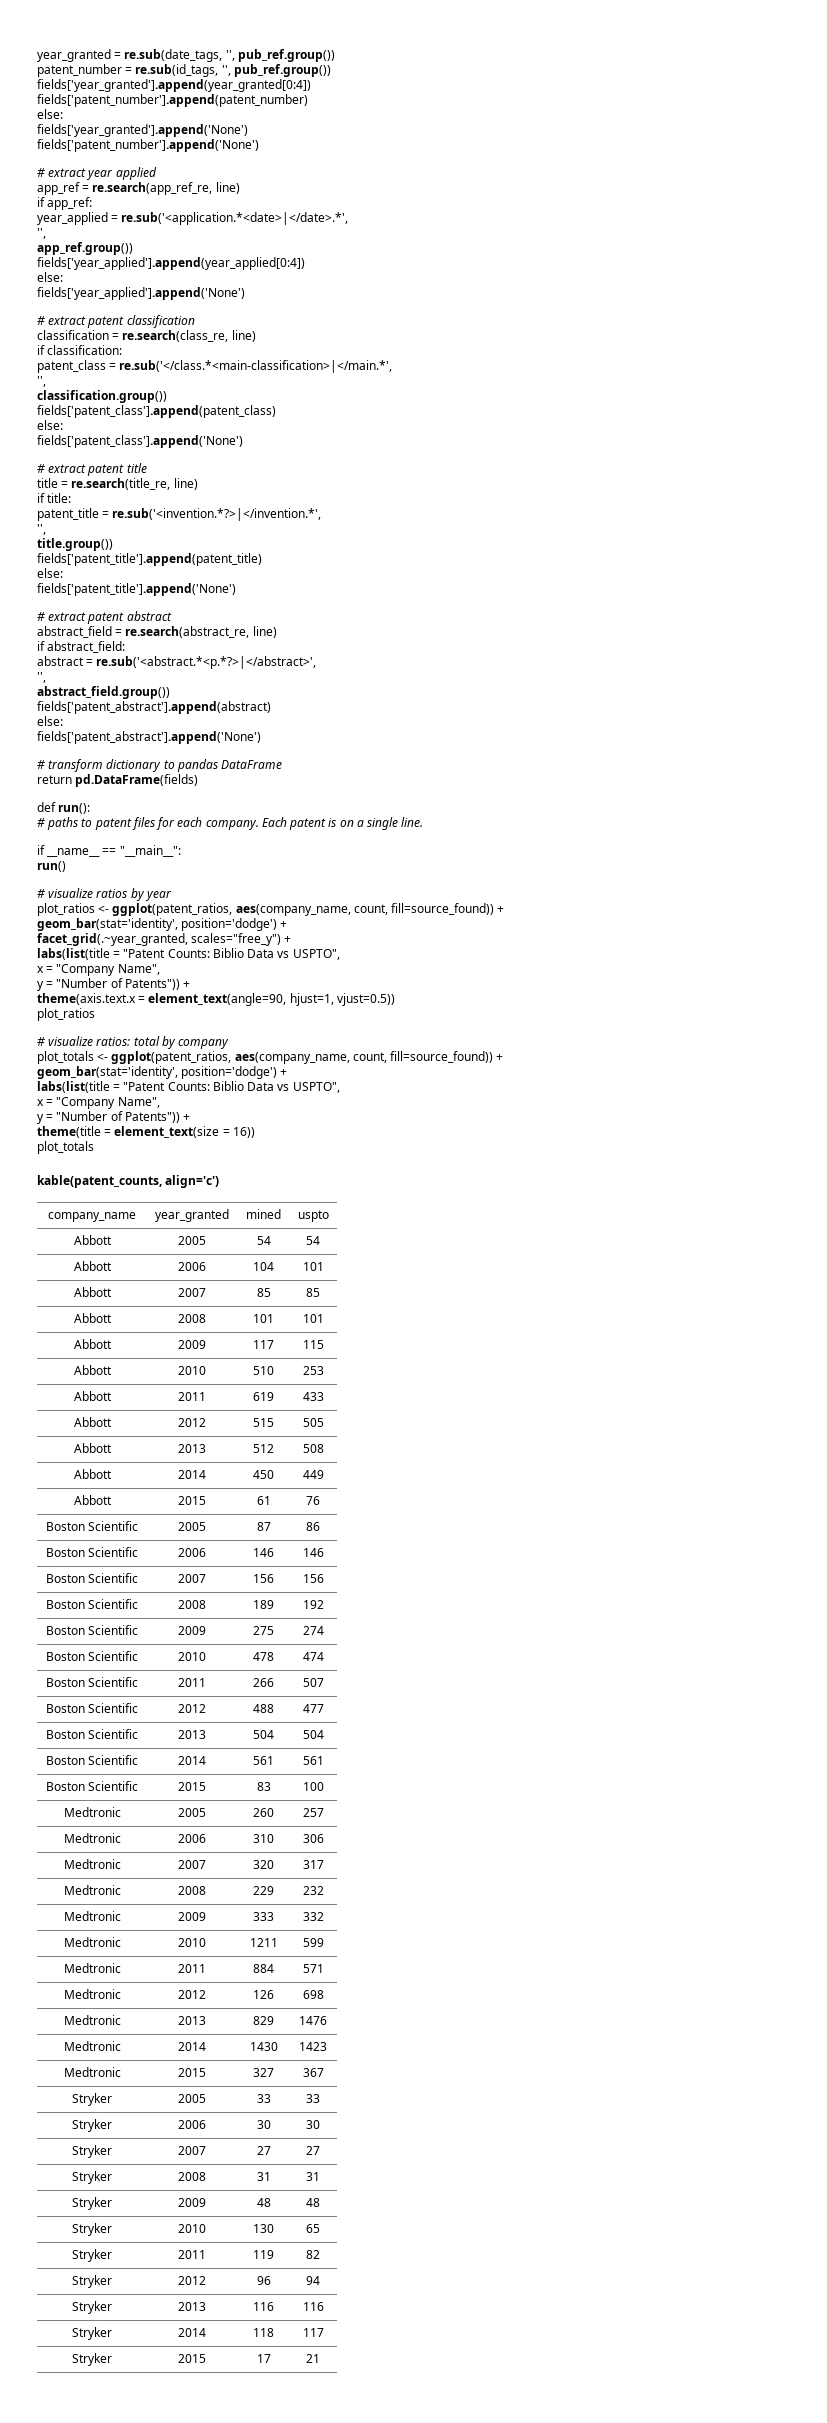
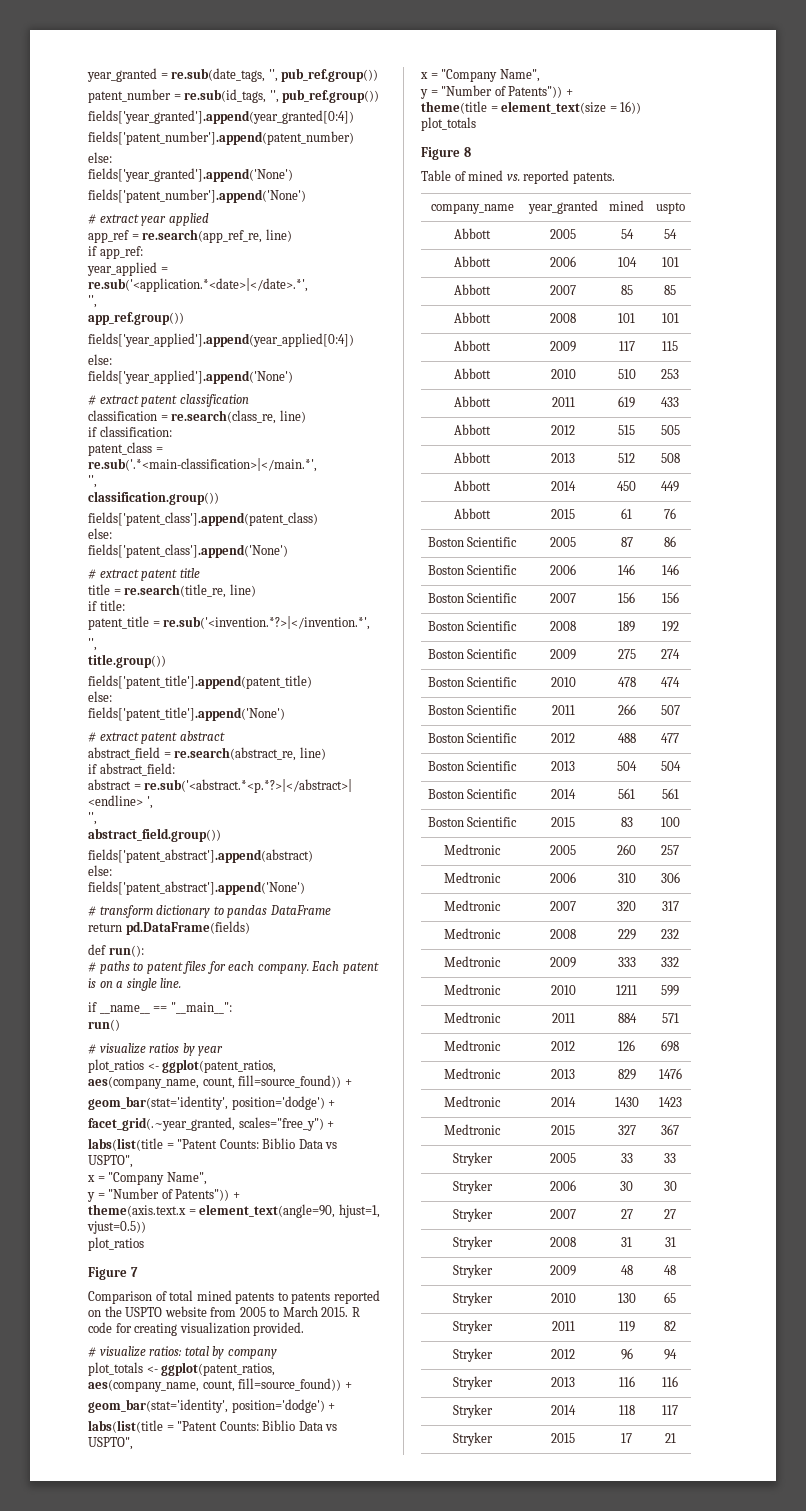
[119,360,393,373] re.sub('</class.*<main-classification>|</main.*', -> [88,458,317,472] re.sub('.*<main-classification>|</main.*',
[96,656,317,669] re.sub('<abstract.*<p.*?>|</abstract>', -> [144,779,353,793] [88,795,153,809] re.sub('<abstract.*<p.*?>|</abstract>| <endline> ',
(95, 1014) none -> [88,1267,138,1280] [88,1290,380,1304] [88,1306,360,1317] [88,1322,305,1336] // Figure 7 // Comparison of total mined patents to patents reported on the USPTO website from 2005 to March 2015. R code for creating visualization provided.
[37,1175,220,1188] kable(patent_counts, align='c') -> [421,147,471,160] [421,170,615,184] Figure 8 // Table of mined vs. reported patents.

